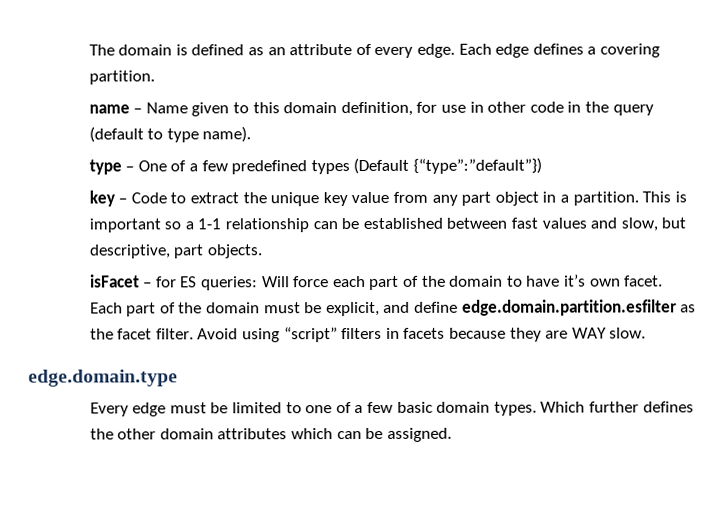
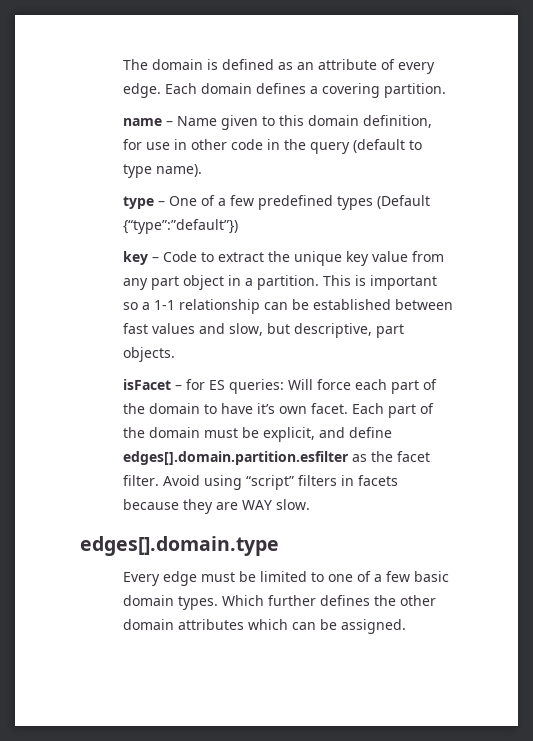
[495,43,530,58] edge -> [200,83,252,94] domain
[461,299,677,316] edge.domain.partition.esfilter -> [122,451,349,465] edges[].domain.partition.esfilter
[28,369,178,387] edge.domain.type -> [80,536,279,556] edges[].domain.type

